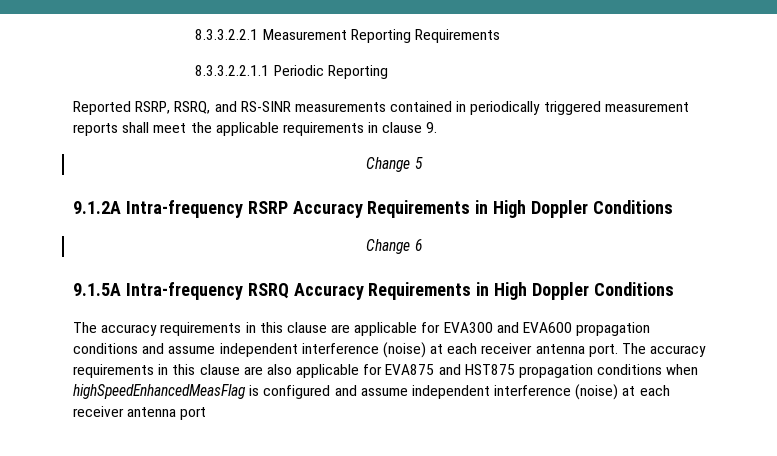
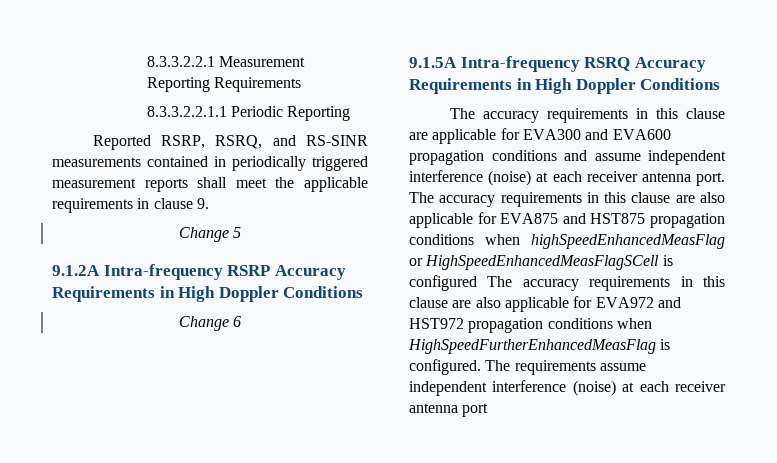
[249,385,357,399] is configured and -> [409,255,673,270] [409,275,725,291] [409,296,681,312] [409,318,652,333] [408,339,671,354] [409,359,596,375] or HighSpeedEnhancedMeasFlagSCell is configured The accuracy requirements in this clause are also applicable for EVA972 and HST972 propagation conditions when HighSpeedFurtherEnhancedMeasFlag is configured. The requirements

